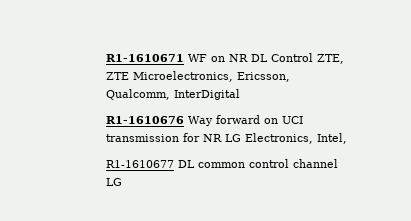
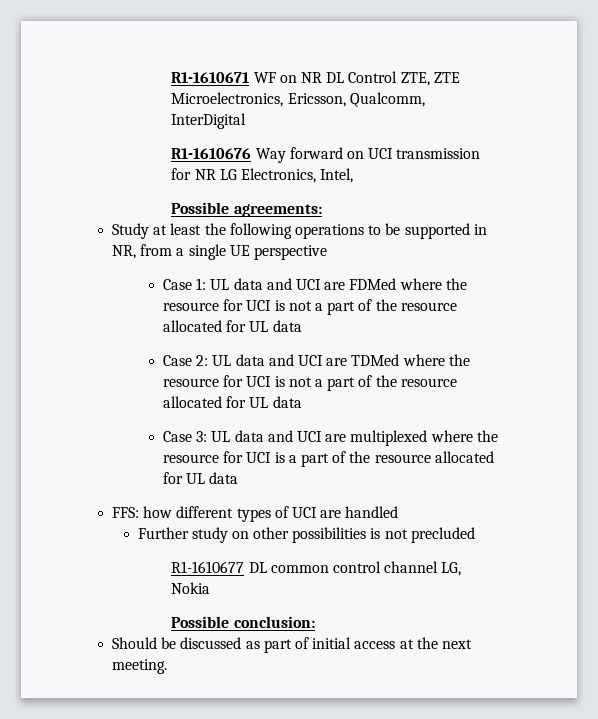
(348, 138) none -> [171,202,322,217] [112,223,487,239] [112,244,327,260] [163,278,467,290] [163,299,457,315] [163,320,302,332] [163,354,470,366] [163,375,457,391] [163,396,302,408] [163,430,498,446] [163,451,494,467] [163,472,239,484] [112,506,399,522] [137,527,475,543] // Possible agreements: // Study at least the following operations to be supported in NR, from a single UE perspective // Case 1: UL data and UCI are FDMed where the resource for UCI is not a part of the resource allocated for UL data // Case 2: UL data and UCI are TDMed where the resource for UCI is not a part of the resource allocated for UL data // Case 3: UL data and UCI are multiplexed where the resource for UCI is a part of the resource allocated for UL data // FFS: how different types of UCI are handled // Further study on other possibilities is not precluded
[106,178,123,186] LG -> [441,562,462,576] [171,582,211,594] [171,616,315,628] [112,637,472,653] [112,659,168,674] LG, Nokia // Possible conclusion: // Should be discussed as part of initial access at the next meeting.

